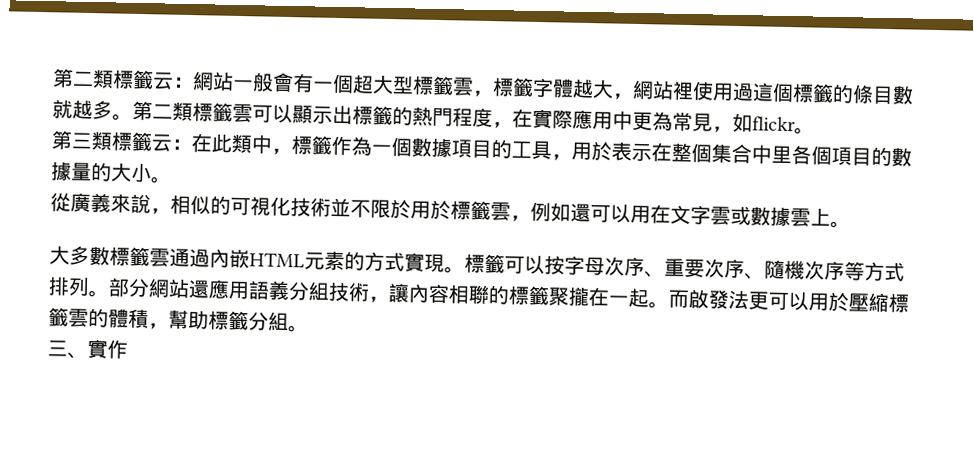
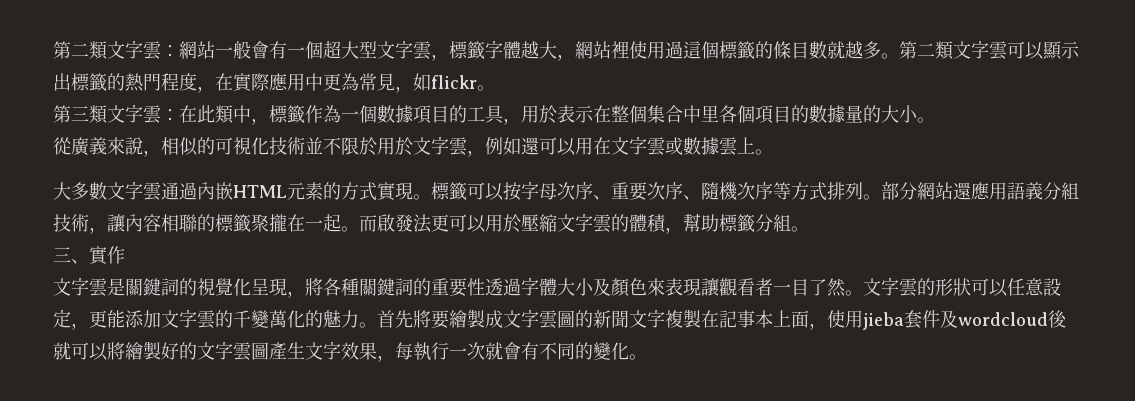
[52,68,174,90] 第二類標籤云 -> [53,40,161,60] 第二類文字雲
[412,75,454,96] 標籤 -> [377,40,413,59] 文字
[192,102,233,122] 標籤 -> [953,40,989,59] 文字
[111,131,173,152] 標籤云 -> [107,104,161,124] 文字雲
[450,200,491,221] 標籤 -> [413,136,449,155] 文字
[109,246,150,267] 標籤 -> [107,181,143,200] 文字
[888,293,909,313] [48,307,69,327] 標籤 -> [557,213,593,232] 文字
(128, 349) none -> [53,277,1061,298] [53,309,1067,330] [53,341,647,362] // 文字雲是關鍵詞的視覺化呈現，將各種關鍵詞的重要性透過字體大小及顏色來表現讓觀看者一目了然。文字雲的形狀可以任意設定，更能添加文字雲的千變萬化的魅力。首先將要繪製成文字雲圖的新聞文字複製在記事本上面，使用jieba套件及wordcloud後就可以將繪製好的文字雲圖產生文字效果，每執行一次就會有不同的變化。

